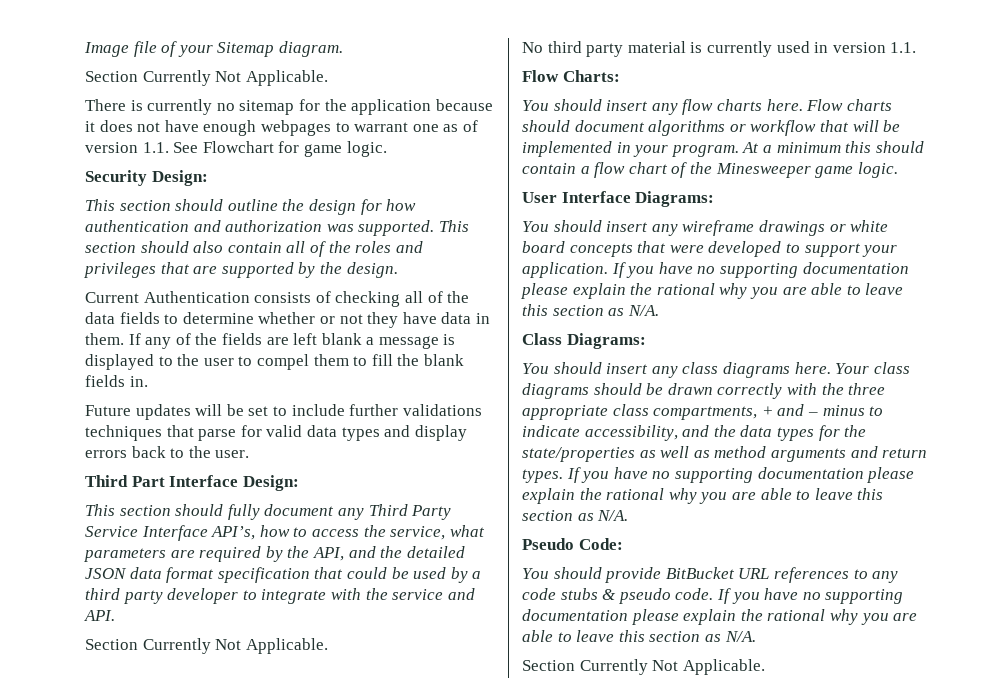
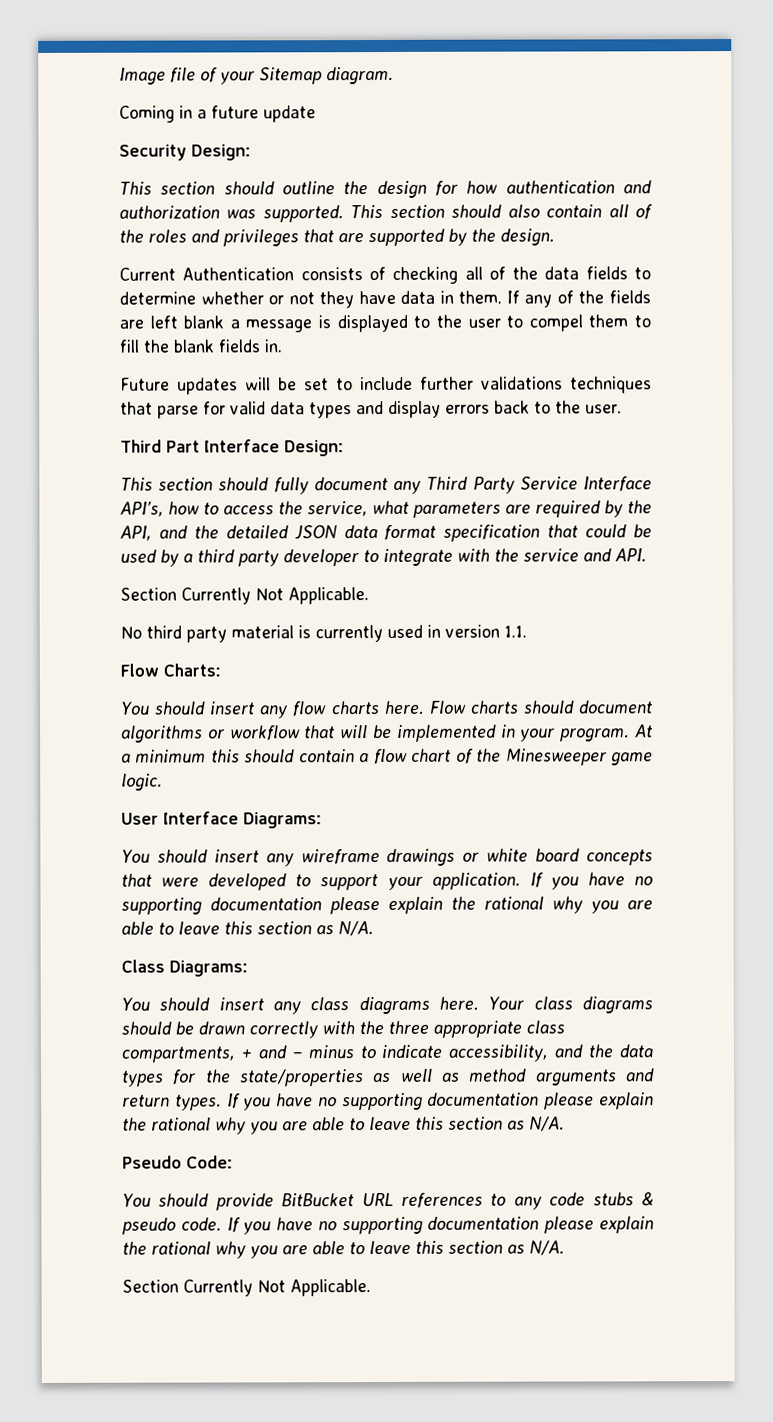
[85,70,328,86] [85,99,493,115] [85,120,478,136] [85,141,387,157] Section Currently Not Applicable. // There is currently no sitemap for the application because it does not have enough webpages to warrant one as of version 1.1. See Flowchart for game logic. -> [119,105,316,123] Coming in a future update

